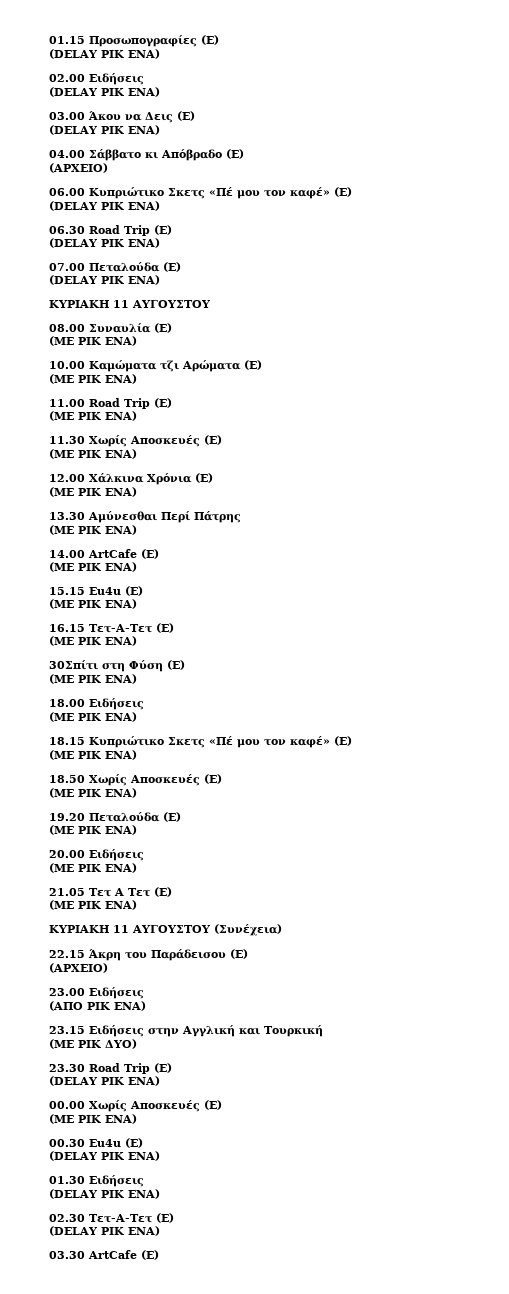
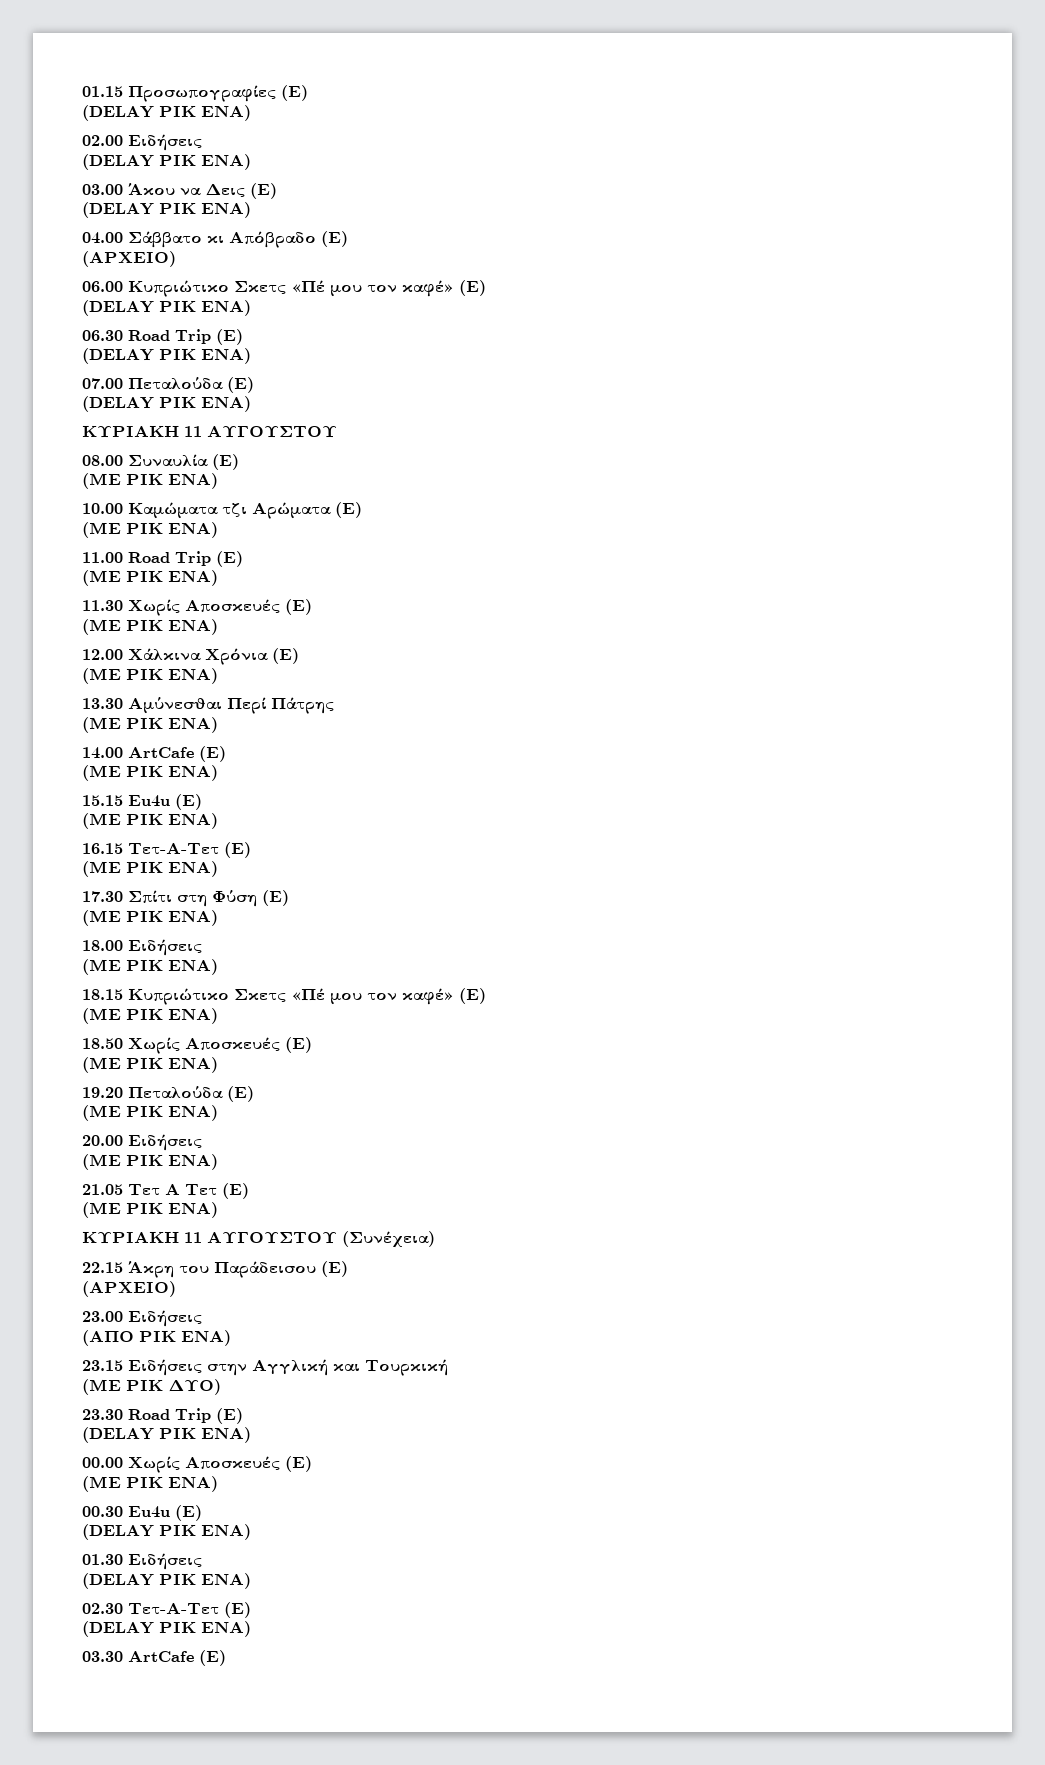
[49,660,98,670] 30Σπίτι -> [82,890,172,903] 17.30 Σπίτι

